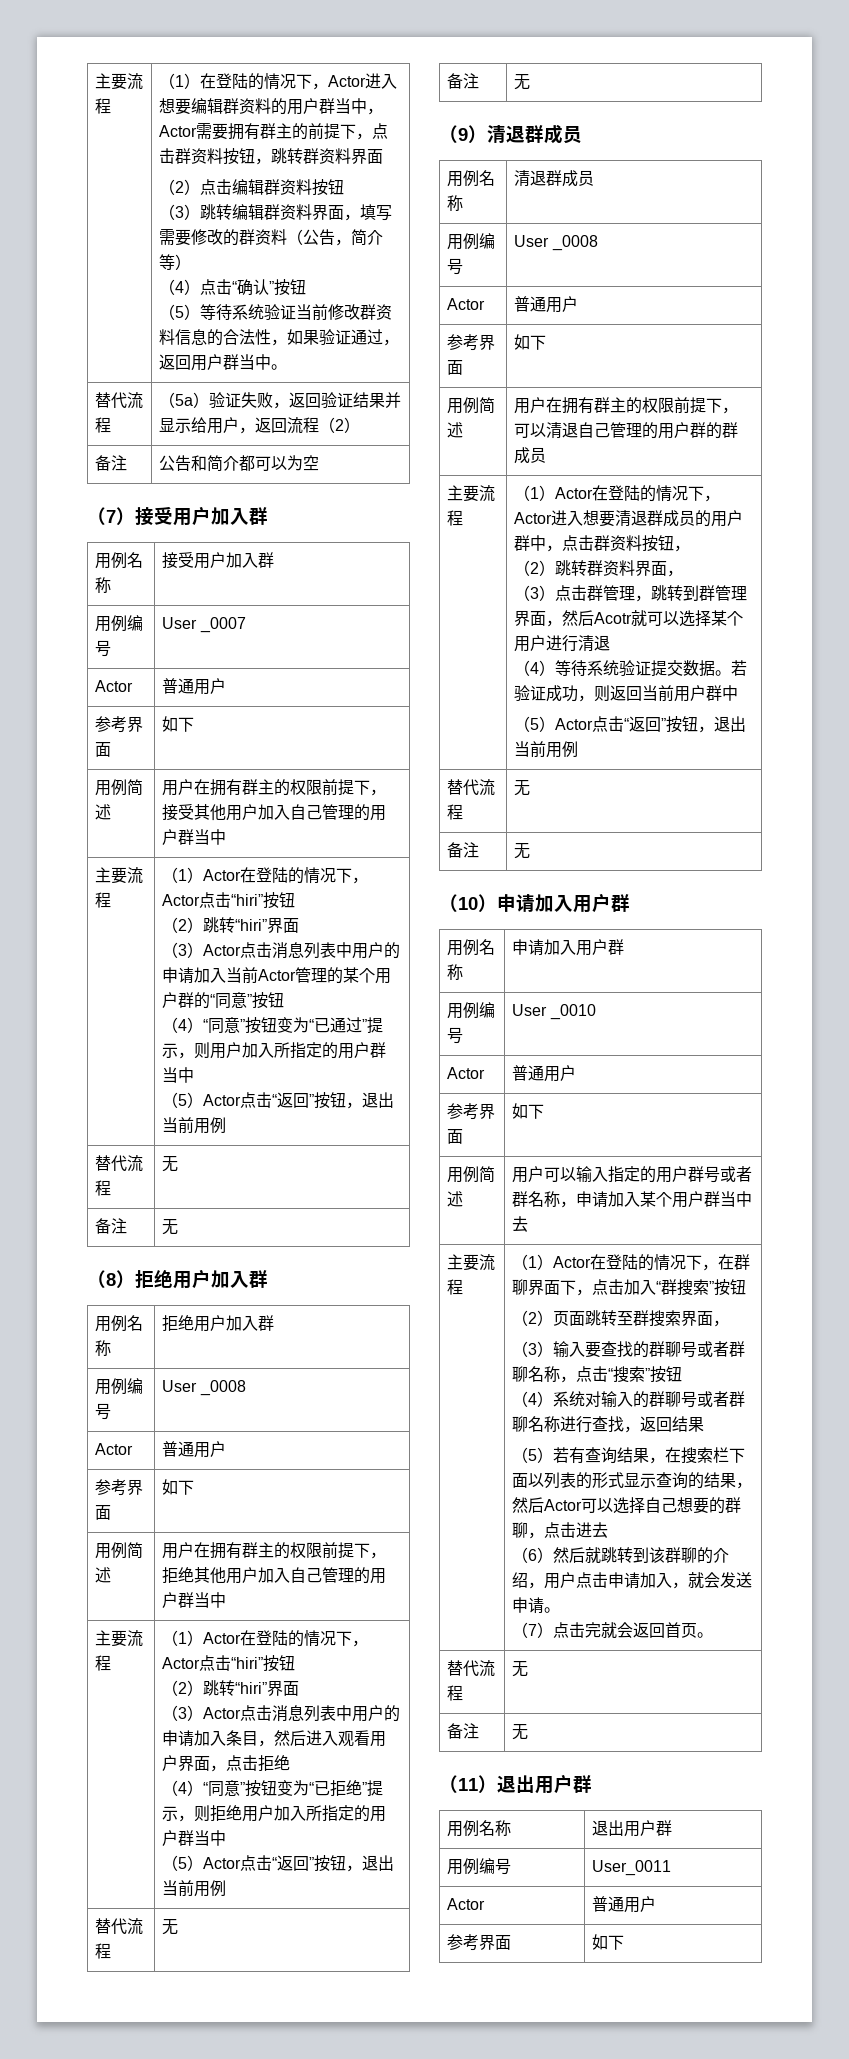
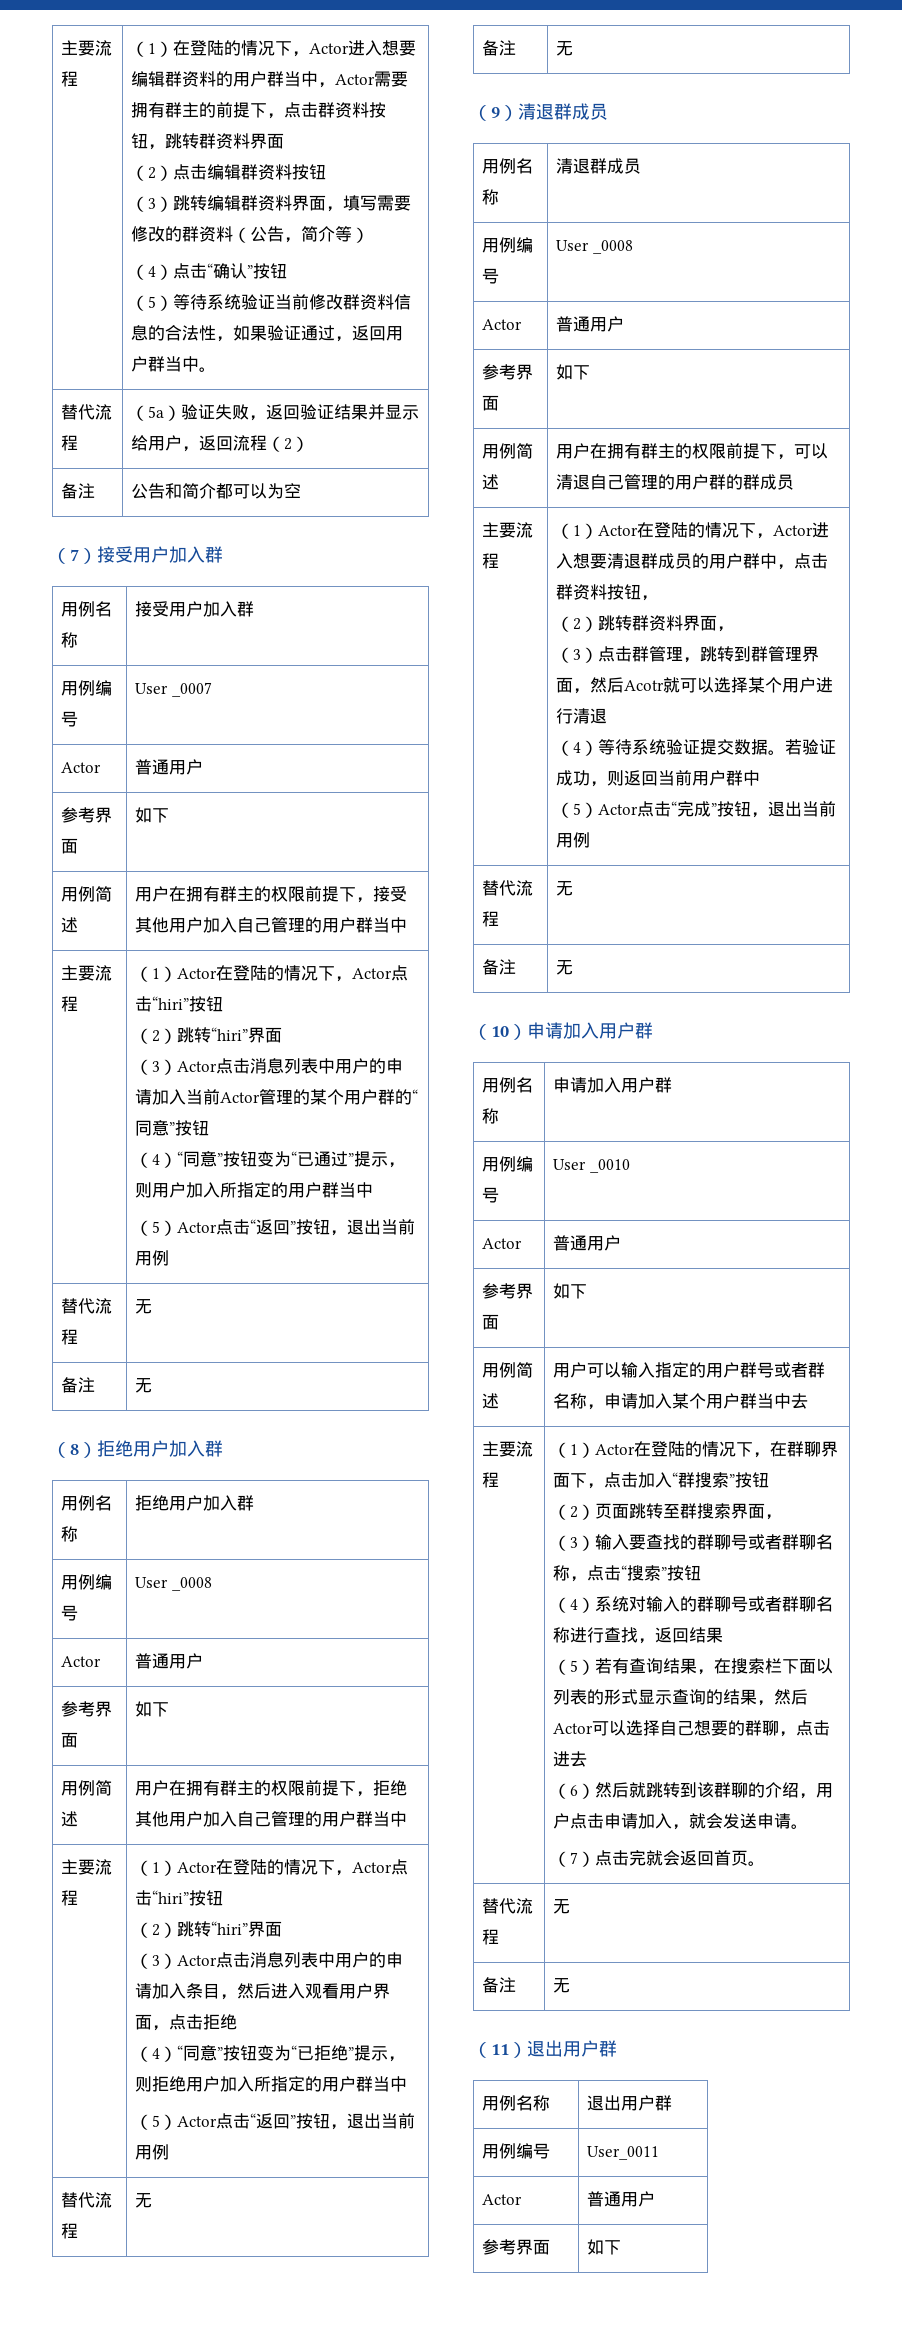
[629,716,662,732] 返回 -> [677,801,712,817] 完成

